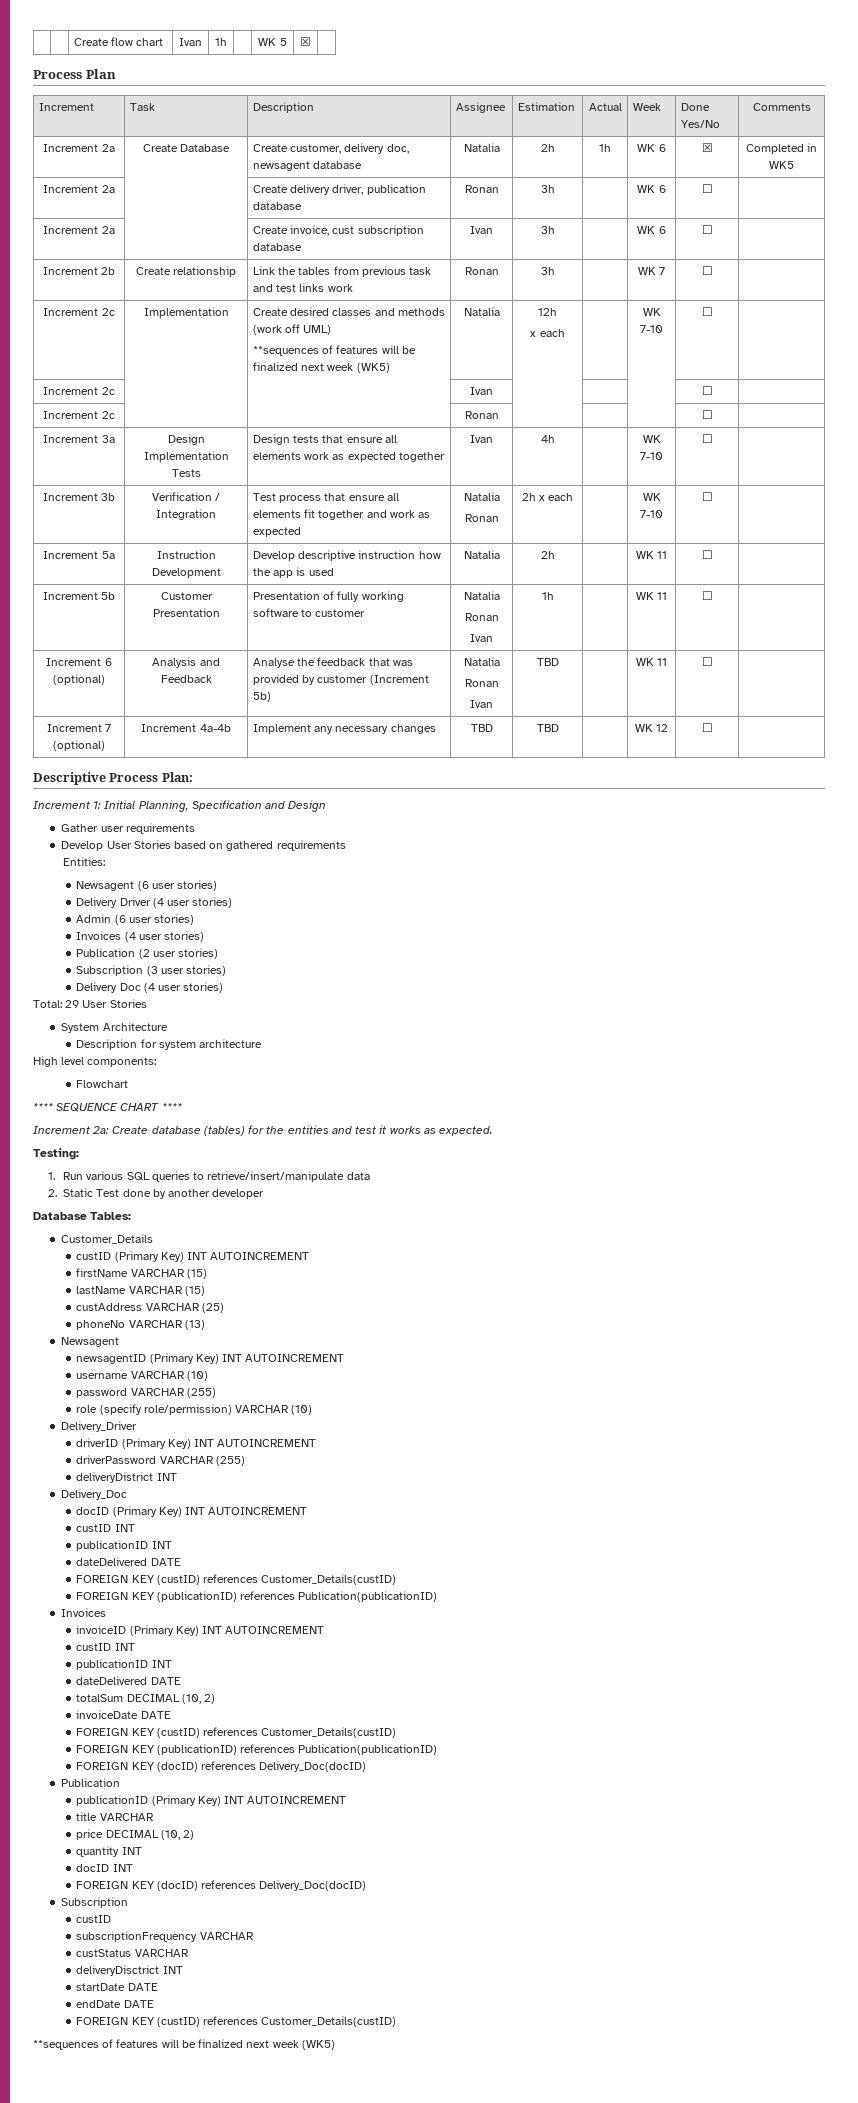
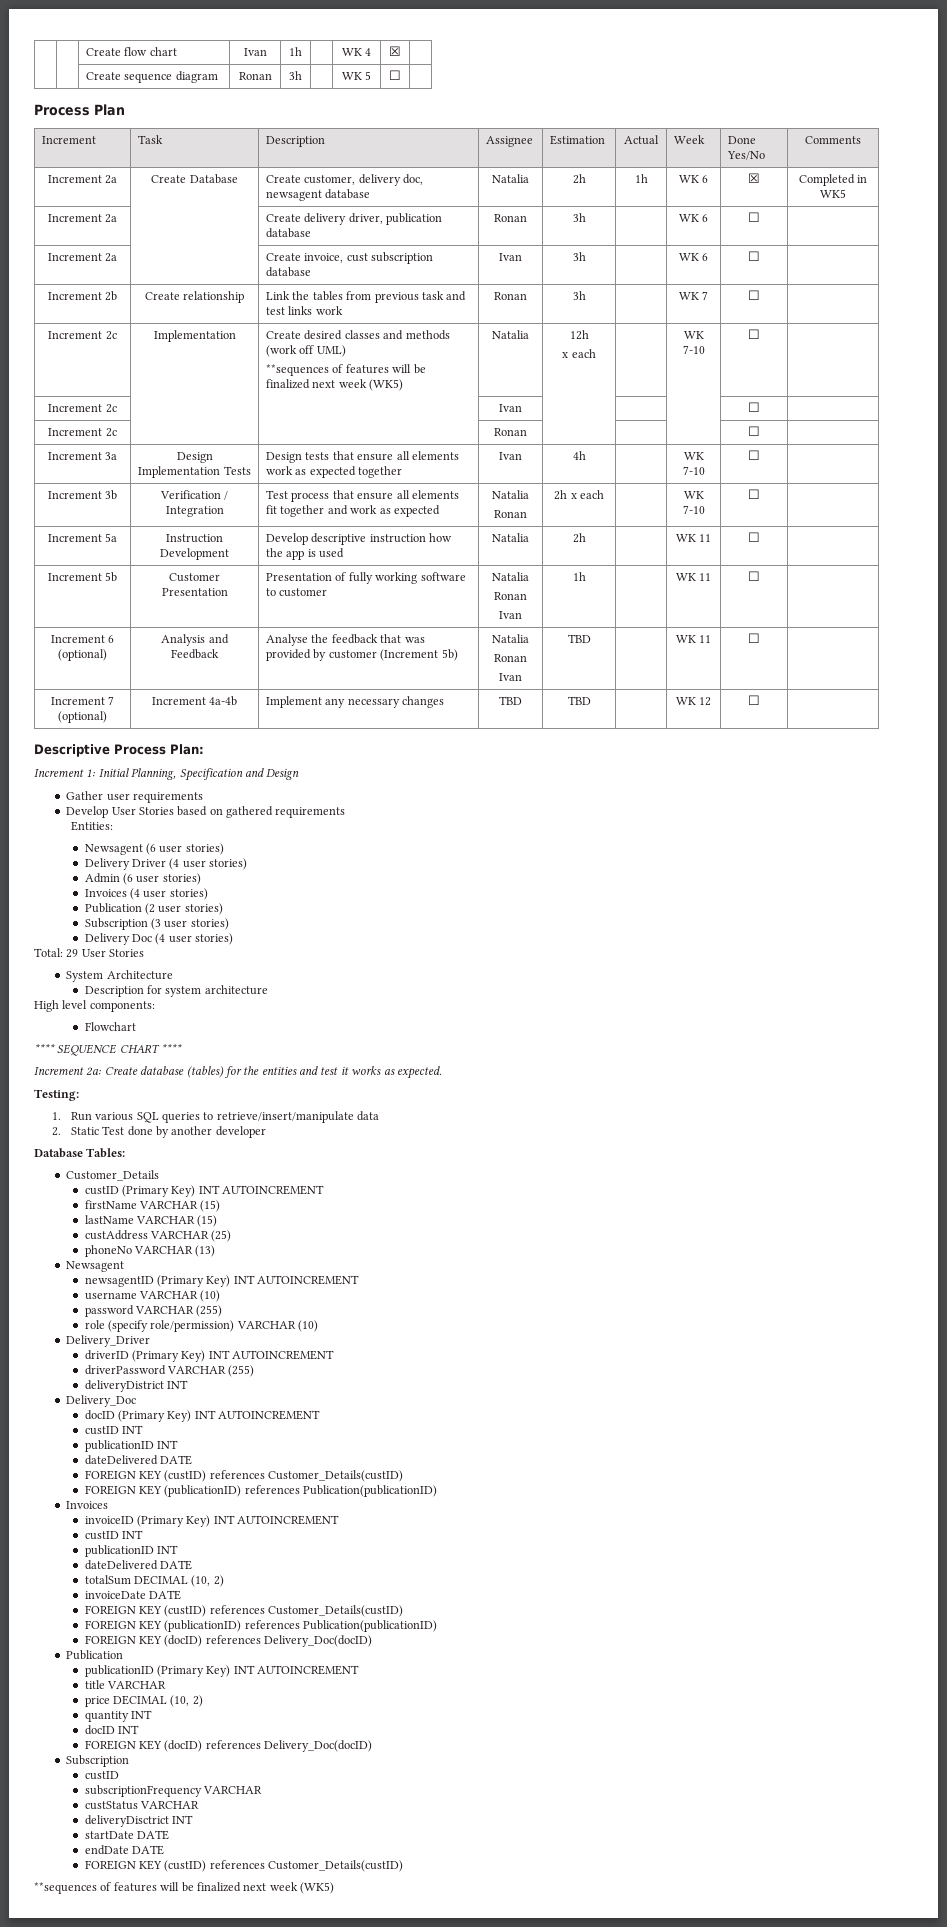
(227, 42) none -> [341,48,372,56] [389,46,401,56] [86,71,218,83] [238,72,272,80] [289,71,302,80] | WK 4 | ☒ | // | | Create sequence diagram | Ronan | 3h |
[300,37,311,46] ☒ -> [389,70,401,80] ☐

